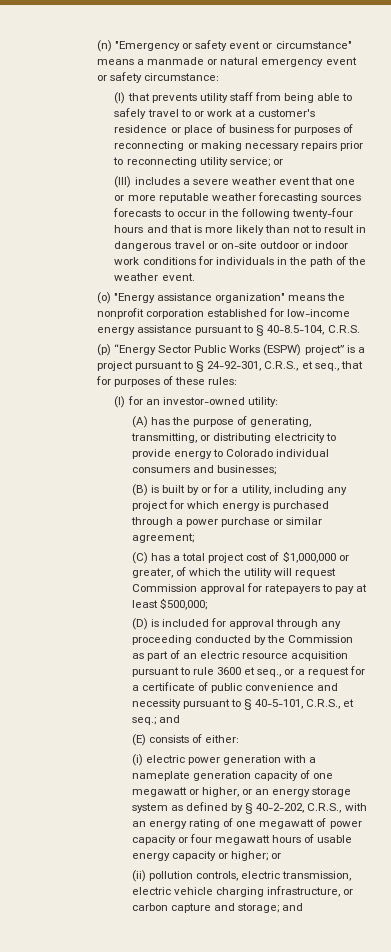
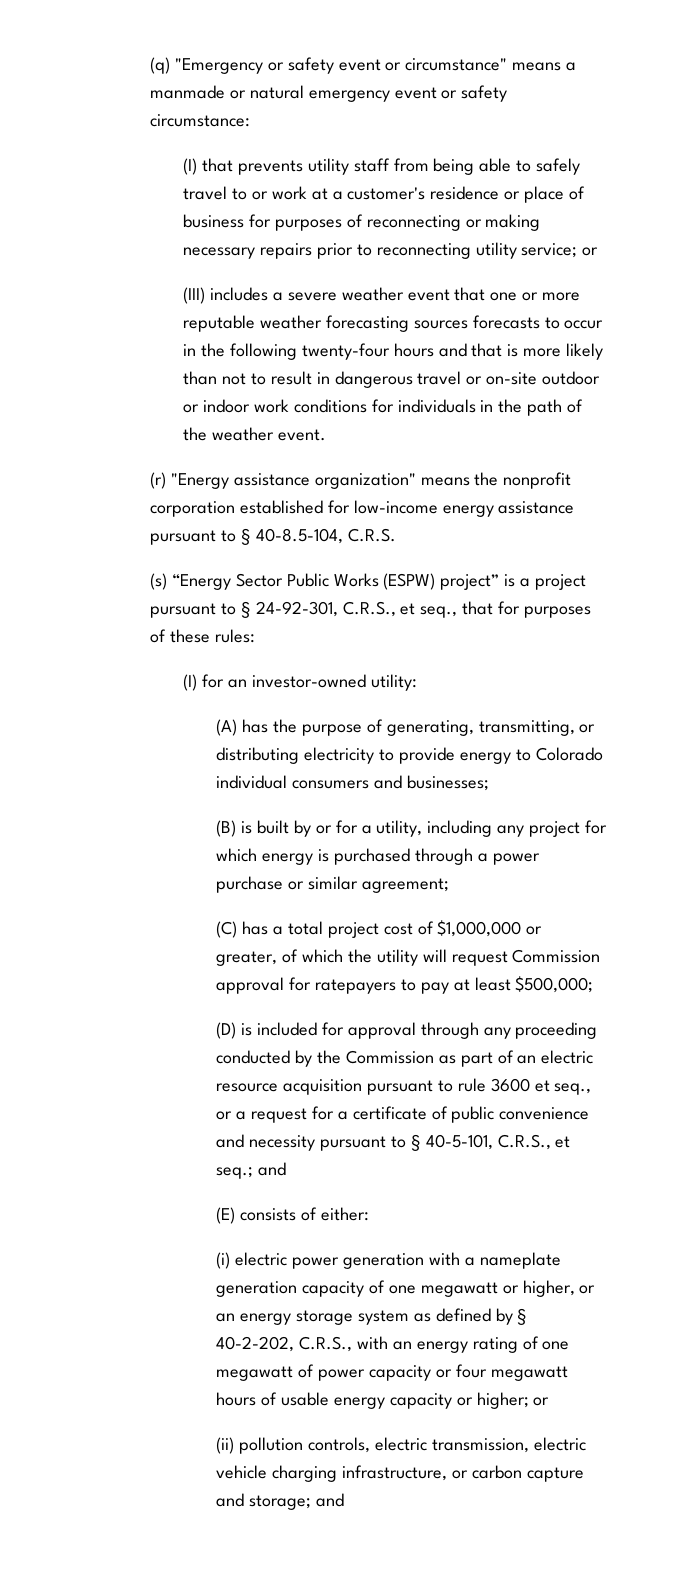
[96,40,112,52] (n) -> [150,57,171,74] (q)
[96,292,111,304] (o) -> [150,472,167,489] (r)
[96,344,111,356] (p) -> [150,573,168,590] (s)

